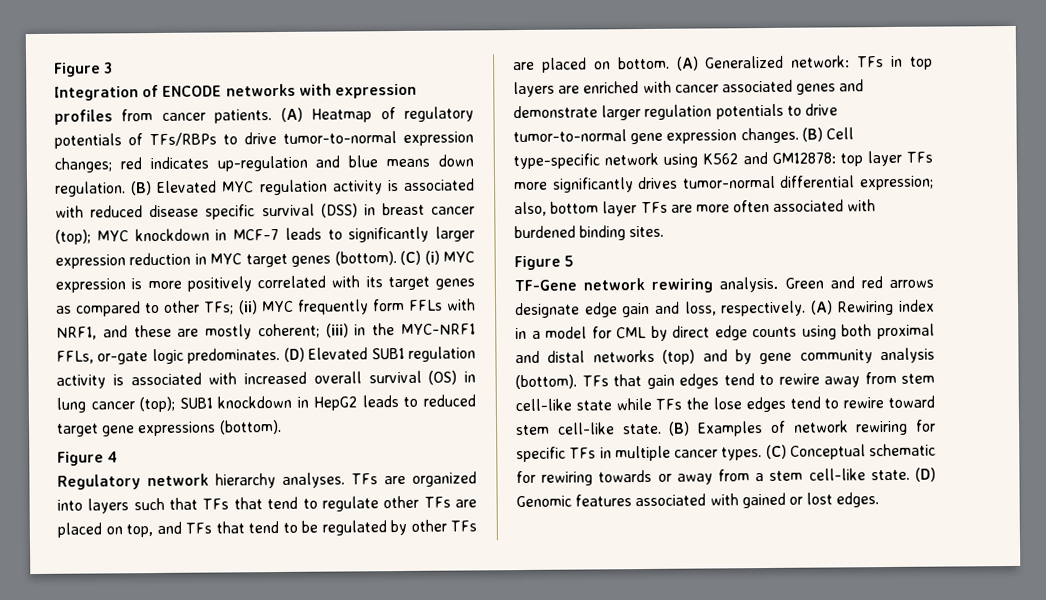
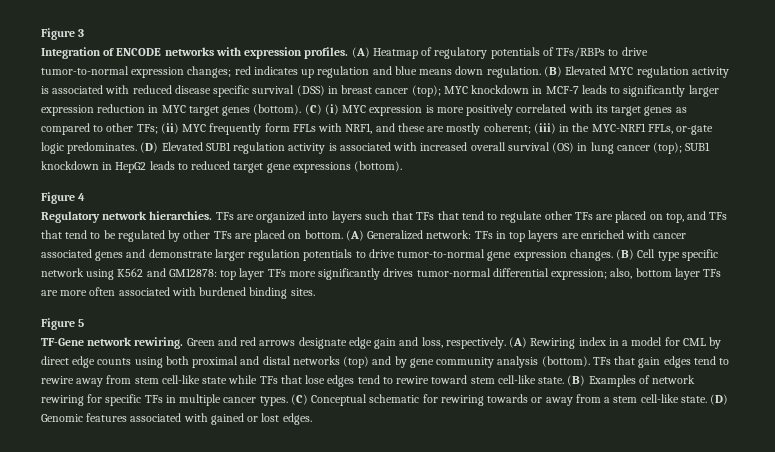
[54,109,273,125] profiles from cancer patients. -> [304,47,349,59] profiles.
[216,155,308,172] up-regulation -> [301,66,370,78] up regulation
[215,472,345,489] hierarchy analyses. -> [149,211,213,220] hierarchies.
[513,153,600,170] type-specific -> [657,249,718,261] type specific
[651,276,779,293] rewiring analysis. -> [134,337,184,349] rewiring.
[686,397,710,410] the -> [280,375,302,384] that

